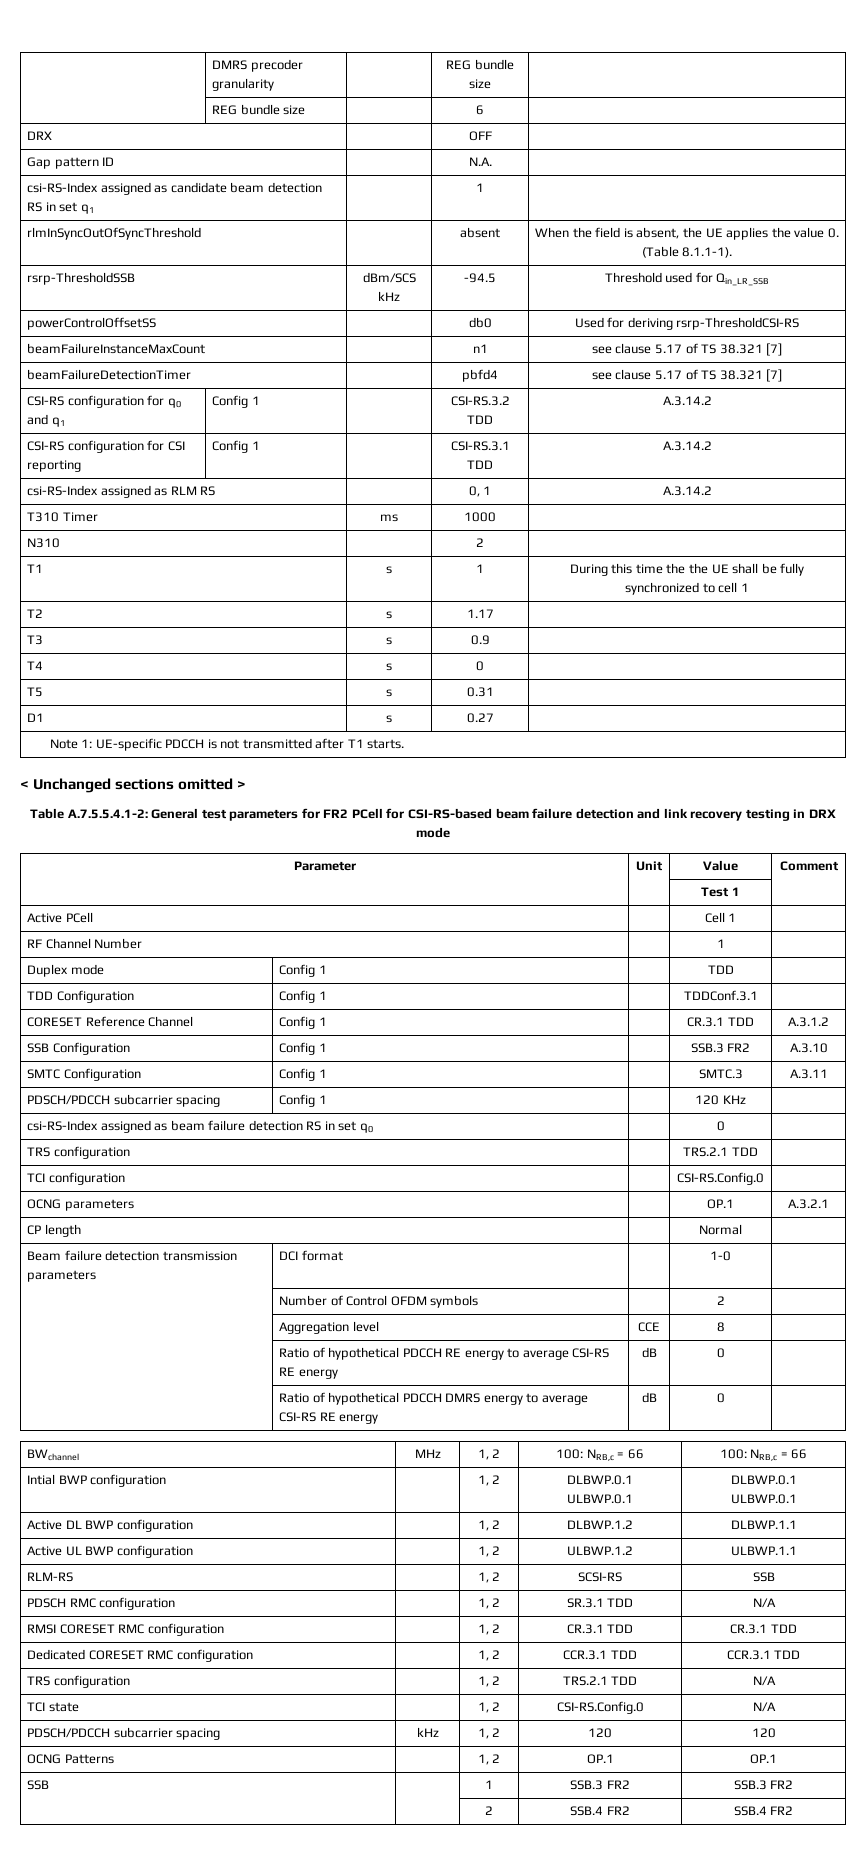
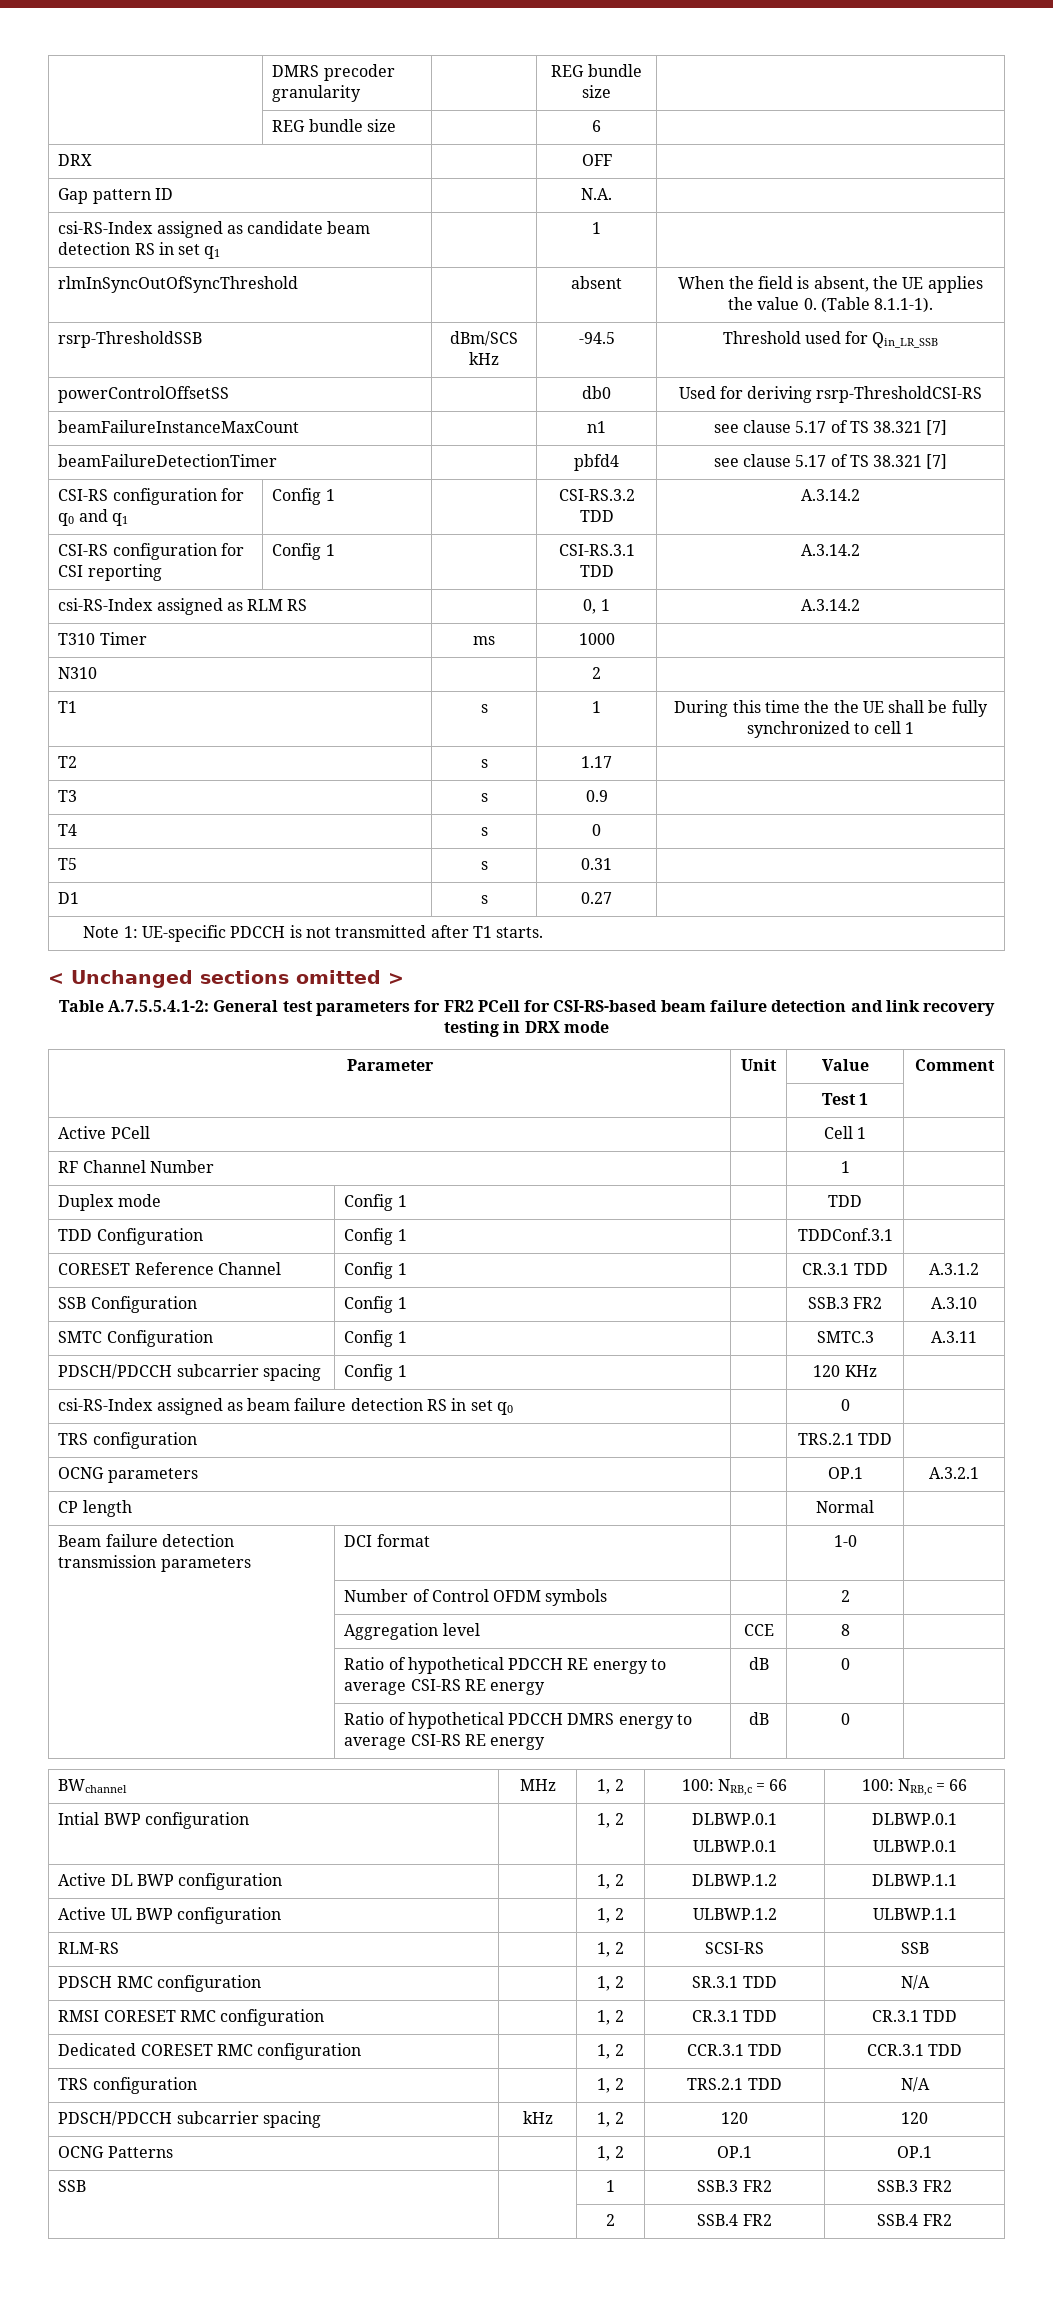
[27,1172,125,1185] [677,1172,764,1185] // TCI configuration | | CSI-RS.Config.0 | -> (893, 1439) none
[27,1702,79,1712] [477,1702,501,1713] [556,1701,644,1714] [752,1702,776,1712] // TCI state | | 1, 2 | CSI-RS.Config.0 | N/A -> (930, 2084) none

